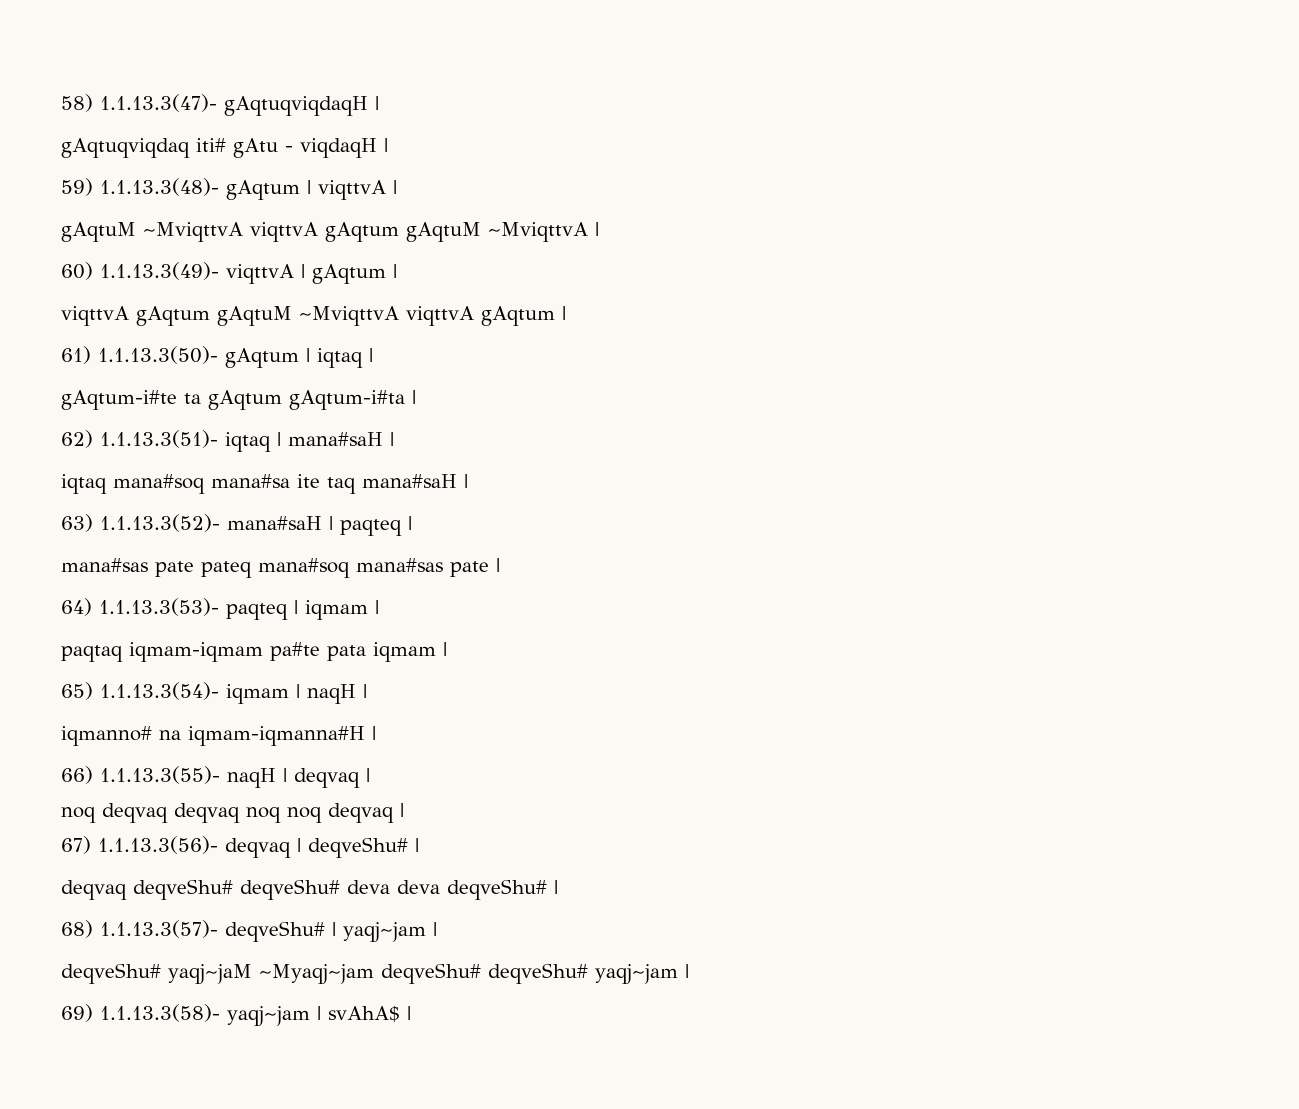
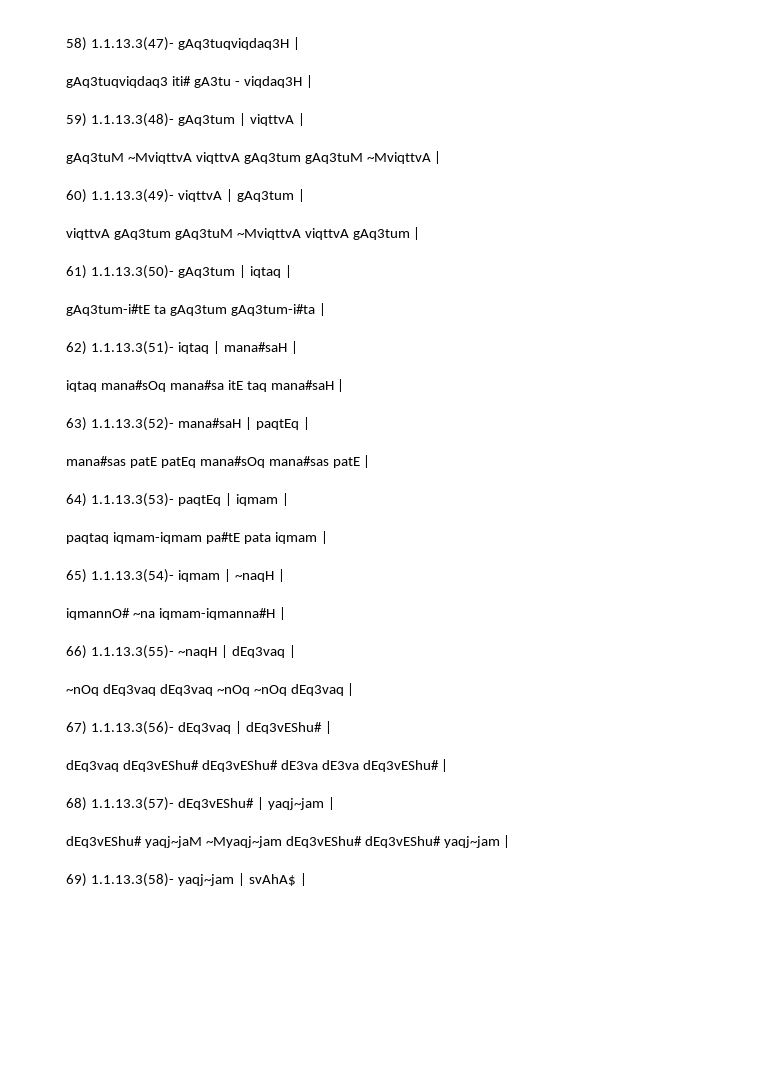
[224,96,379,116] [61,138,377,158] gAqtuqviqdaqH | // gAqtuqviqdaq iti# gAtu - viqdaqH -> [177,37,300,50] [66,76,302,88] gAq3tuqviqdaq3H | // gAq3tuqviqdaq3 iti# gA3tu - viqdaq3H
[226,180,300,200] gAqtum -> [177,115,235,126] gAq3tum
[61,222,481,242] gAqtuM ~MviqttvA viqttvA gAqtum gAqtuM -> [66,152,363,164] gAq3tuM ~MviqttvA viqttvA gAq3tum gAq3tuM
[312,264,386,284] gAqtum -> [236,191,294,202] gAq3tum
[136,306,555,326] gAqtum gAqtuM ~MviqttvA viqttvA gAqtum -> [113,228,410,240] gAq3tum gAq3tuM ~MviqttvA viqttvA gAq3tum
[225,348,299,368] gAqtum -> [177,267,235,278] gAq3tum
[61,390,405,410] gAqtum-i#te ta gAqtum gAqtum-i#ta -> [66,304,315,316] gAq3tum-i#tE ta gAq3tum gAq3tum-i#ta
[113,474,320,494] mana#soq mana#sa ite -> [100,380,243,392] mana#sOq mana#sa itE
[340,519,402,536] paqteq -> [255,419,299,430] paqtEq
[155,558,489,578] pate pateq mana#soq mana#sas pate -> [129,456,360,468] patE patEq mana#sOq mana#sas patE
[226,603,288,620] paqteq -> [177,495,221,506] paqtEq
[270,642,320,661] pa#te -> [205,532,240,544] pa#tE
[307,684,367,704] [61,726,181,746] naqH | // iqmanno# na -> [234,569,285,582] [66,608,155,620] ~naqH | // iqmannO# ~na
[227,768,370,788] [61,803,404,823] [61,836,419,858] [61,879,547,900] naqH | deqvaq | // noq deqvaq deqvaq noq noq deqvaq | // 67) 1.1.13.3(56)- deqvaq | deqveShu# | // deqvaq deqveShu# deqveShu# deva deva deqveShu# -> [177,645,296,658] [66,683,355,696] [66,721,332,735] [66,760,439,772] ~naqH | dEq3vaq | // ~nOq dEq3vaq dEq3vaq ~nOq ~nOq dEq3vaq | // 67) 1.1.13.3(56)- dEq3vaq | dEq3vEShu# | // dEq3vaq dEq3vEShu# dEq3vEShu# dE3va dE3va dEq3vEShu#
[225,921,325,942] deqveShu# -> [177,798,254,810] dEq3vEShu#
[61,963,161,984] deqveShu# -> [66,836,142,848] dEq3vEShu#
[381,963,588,984] deqveShu# deqveShu# -> [285,836,441,848] dEq3vEShu# dEq3vEShu#

